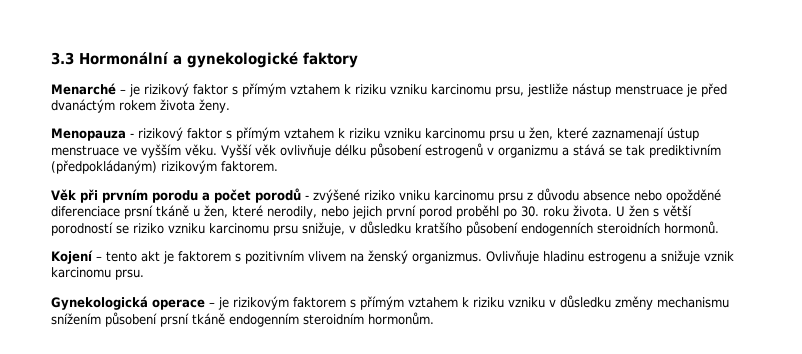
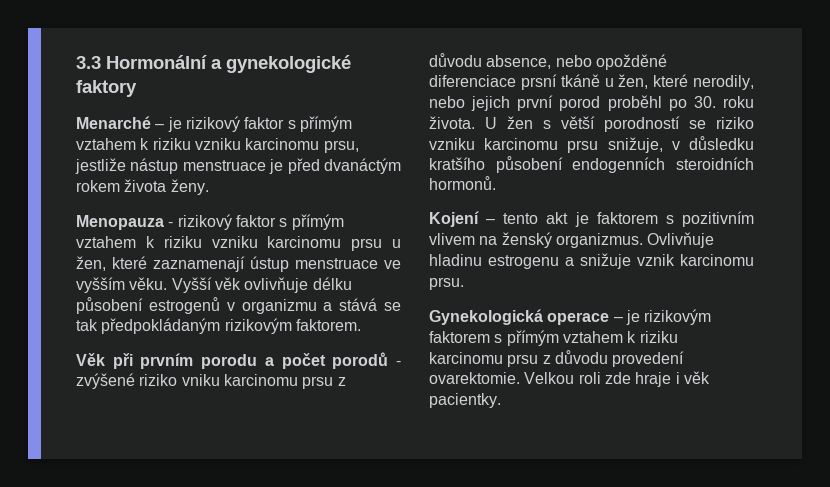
[649,144,721,158] [51,160,157,174] prediktivním (předpokládaným) -> [101,318,221,334] předpokládaným
[583,190,630,201] absence -> [486,55,552,69] absence,
[508,295,729,310] [51,312,434,327] vzniku v důsledku změny mechanismu snížením působení prsní tkáně endogenním steroidním hormonům. -> [429,350,685,367] [429,371,710,387] [429,393,501,408] karcinomu prsu z důvodu provedení ovarektomie. Velkou roli zde hraje i věk pacientky.

